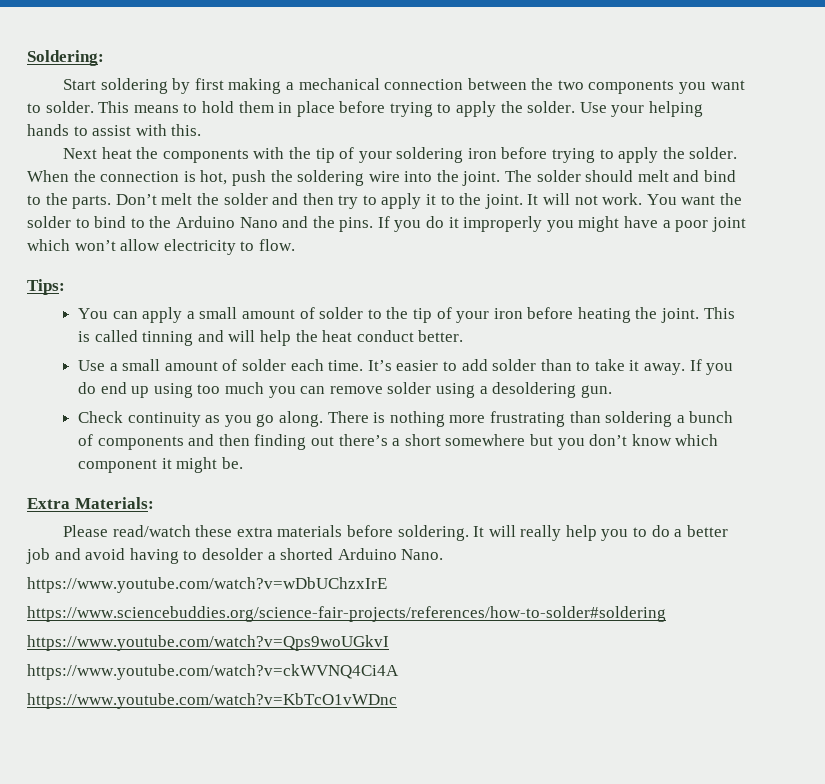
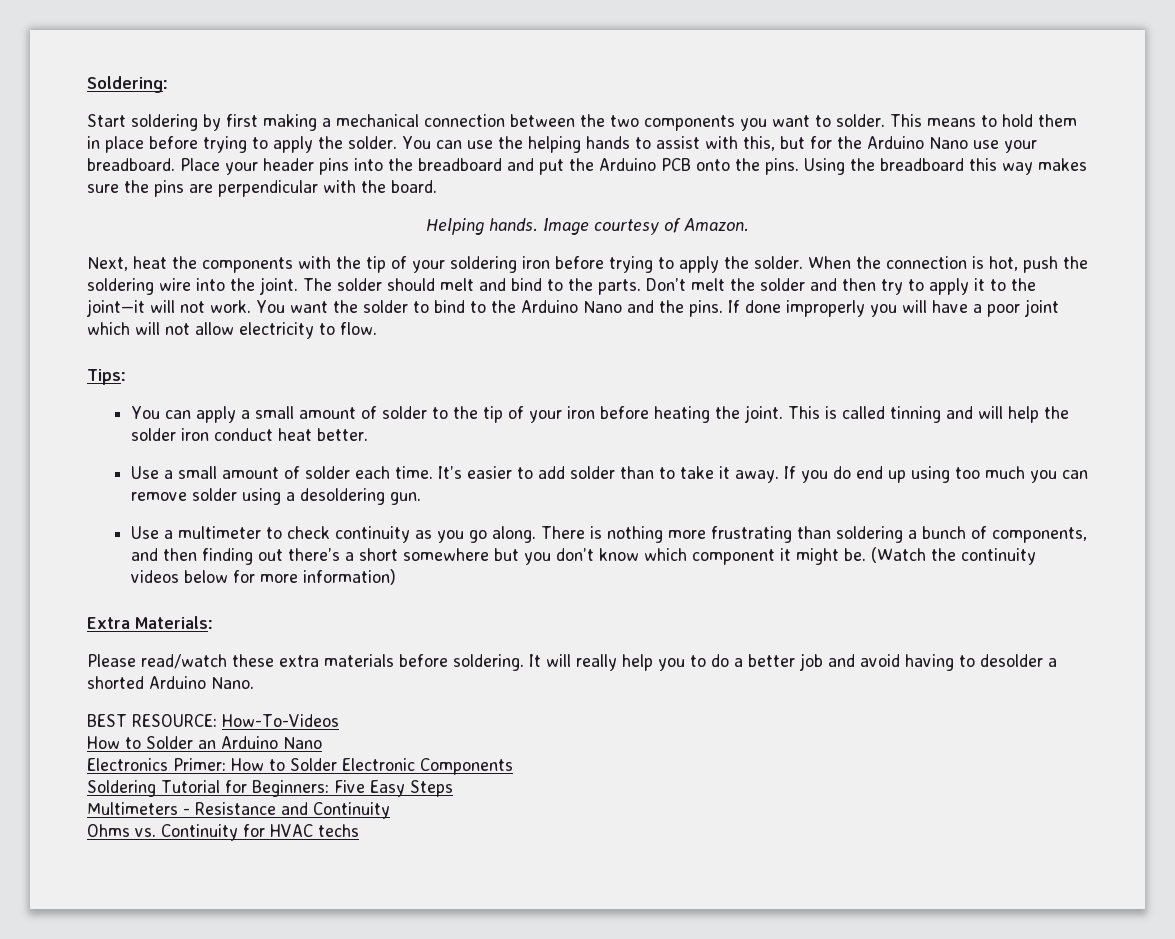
[579,102,645,117] Use your -> [402,136,523,149] You can use the
[171,124,202,136] [62,148,97,159] this. // Next -> [742,136,1037,153] [87,158,1087,175] [87,180,437,197] [426,218,749,235] [87,257,128,271] this, but for the Arduino Nano use your breadboard. Place your header pins into the breadboard and put the Arduino PCB onto the pins. Using the breadboard this way makes sure the pins are perpendicular with the board. // Helping hands. Image courtesy of Amazon. // Next,
[484,194,539,209] joint. It -> [86,299,145,317] joint—it
[394,216,459,232] you do it -> [744,300,781,313] done
[578,216,620,232] might -> [901,300,927,313] will
[74,240,116,251] won’t -> [135,322,190,335] will not
[322,330,414,342] heat conduct -> [130,428,312,441] solder iron conduct heat
[78,411,124,423] Check -> [130,526,330,539] Use a multimeter to check
[97,436,184,450] components -> [991,527,1087,543] components,
(243, 463) none -> [870,547,1036,565] [130,569,396,585] (Watch the continuity videos below for more information)
[27,577,387,593] [27,606,666,622] [27,635,389,651] [27,664,399,680] [27,693,397,709] https://www.youtube.com/watch?v=wDbUChzxIrE // https://www.sciencebuddies.org/science-fair-projects/references/how-to-solder#soldering // https://www.youtube.com/watch?v=Qps9woUGkvI // https://www.youtube.com/watch?v=ckWVNQ4Ci4A // https://www.youtube.com/watch?v=KbTcO1vWDnc -> [87,714,339,727] [87,736,322,749] [87,758,513,775] [87,780,453,797] [87,802,390,819] [87,824,359,841] BEST RESOURCE: How-To-Videos // How to Solder an Arduino Nano // Electronics Primer: How to Solder Electronic Components // Soldering Tutorial for Beginners: Five Easy Steps // Multimeters - Resistance and Continuity // Ohms vs. Continuity for HVAC techs

